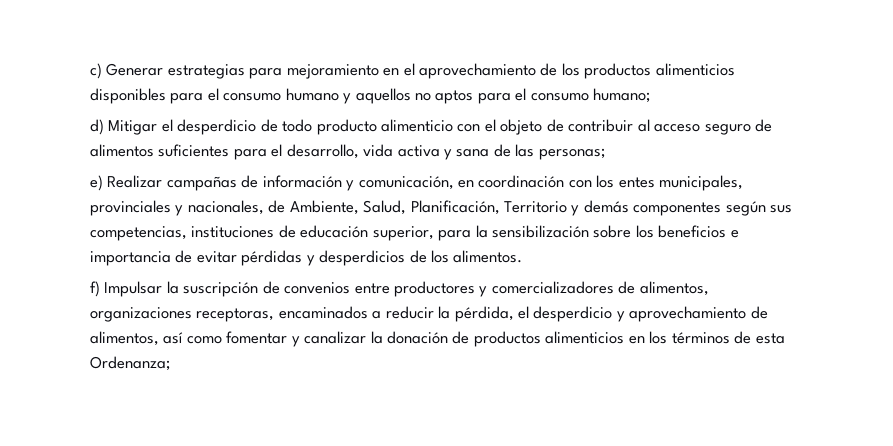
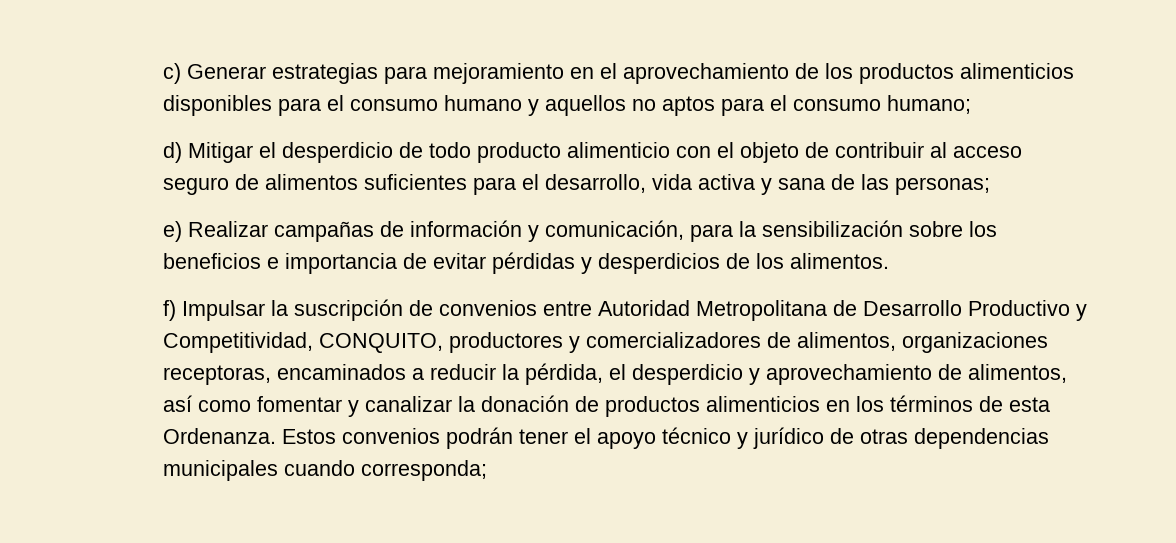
[458,175,744,191] [89,200,793,216] [89,225,434,241] en coordinación con los entes municipales, provinciales y nacionales, de Ambiente, Salud, Planificación, Territorio y demás componentes según sus competencias, instituciones de educación superior, -> (684, 230) none
(390, 288) none -> [597,300,1087,321] [162,332,443,353] Autoridad Metropolitana de Desarrollo Productivo y Competitividad, CONQUITO,
[89,356,170,371] Ordenanza; -> [162,427,1049,449] [162,460,487,481] Ordenanza. Estos convenios podrán tener el apoyo técnico y jurídico de otras dependencias municipales cuando corresponda;

